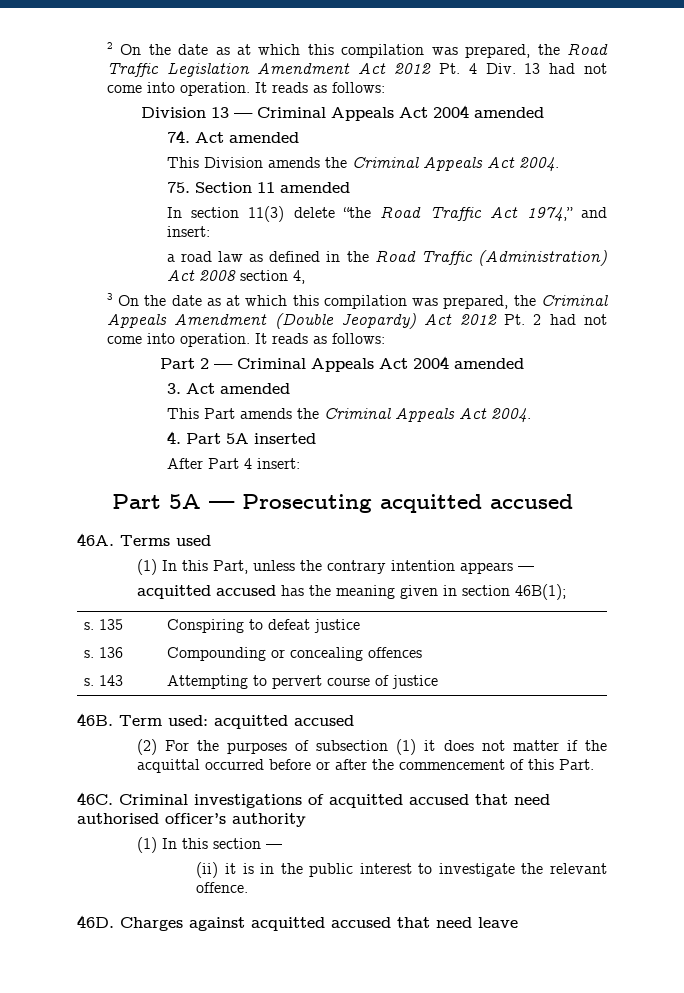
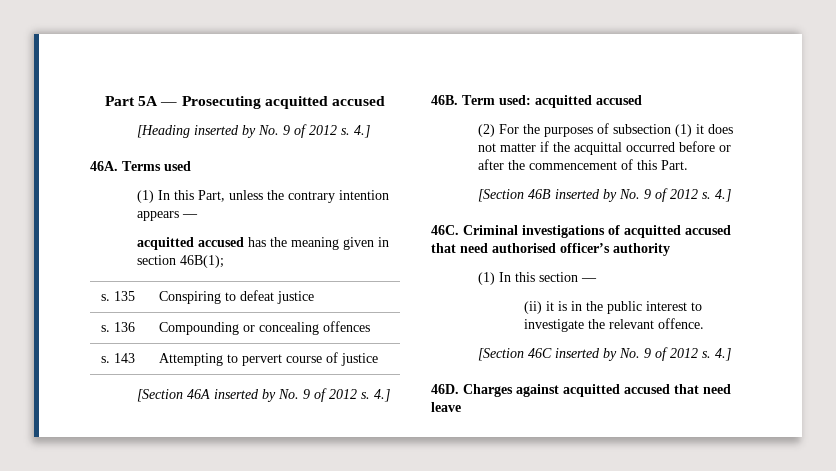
[106,42,608,58] [106,62,607,77] [106,82,385,96] [140,105,544,121] [166,130,299,143] [166,157,559,172] [166,182,350,193] [166,206,608,222] [166,226,210,237] [166,250,607,266] [166,270,305,284] [106,293,608,309] [106,313,607,329] [106,333,385,347] [160,356,524,372] [166,383,290,394] [166,408,531,423] [166,431,316,444] [166,458,300,469] 2 On the date as at which this compilation was prepared, the Road Traffic Legislation Amendment Act 2012 Pt. 4 Div. 13 had not come into operation. It reads as follows: // Division 13 — Criminal Appeals Act 2004 amended // 74. Act amended // This Division amends the Criminal Appeals Act 2004. // 75. Section 11 amended // In section 11(3) delete “the Road Traffic Act 1974,” and insert: // a road law as defined in the Road Traffic (Administration) Act 2008 section 4, // 3 On the date as at which this compilation was prepared, the Criminal Appeals Amendment (Double Jeopardy) Act 2012 Pt. 2 had not come into operation. It reads as follows: // Part 2 — Criminal Appeals Act 2004 amended // 3. Act amended // This Part amends the Criminal Appeals Act 2004. // 4. Part 5A inserted // After Part 4 insert: // -> (105, 101) none
(573, 501) none -> [136,124,370,138] // [Heading inserted by No. 9 of 2012 s. 4.]
(438, 682) none -> [136,388,390,402] // [Section 46A inserted by No. 9 of 2012 s. 4.]
(594, 764) none -> [477,188,731,202] // [Section 46B inserted by No. 9 of 2012 s. 4.]
(249, 887) none -> [477,347,731,361] // [Section 46C inserted by No. 9 of 2012 s. 4.]

